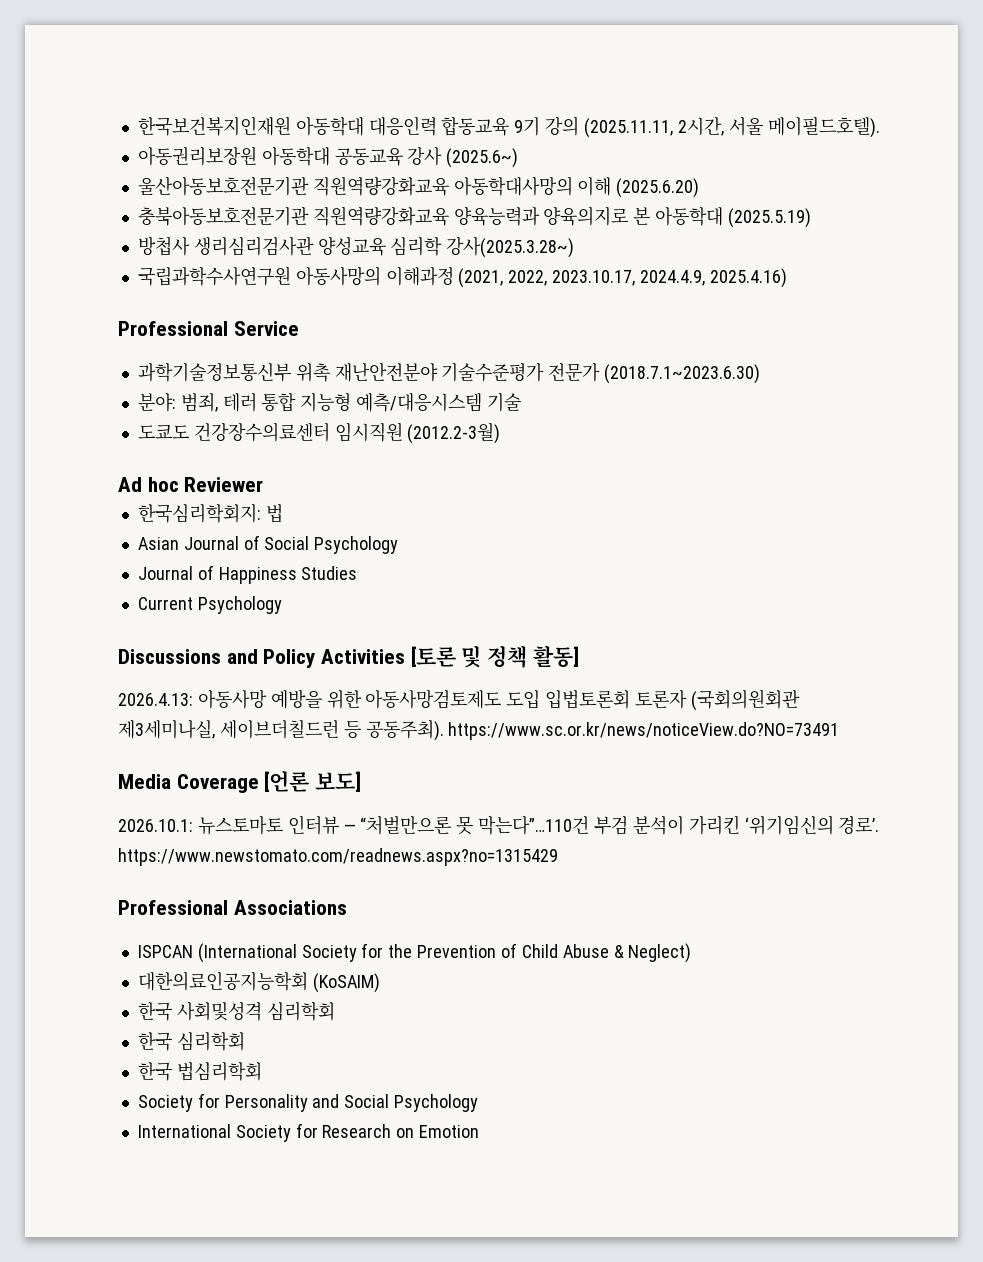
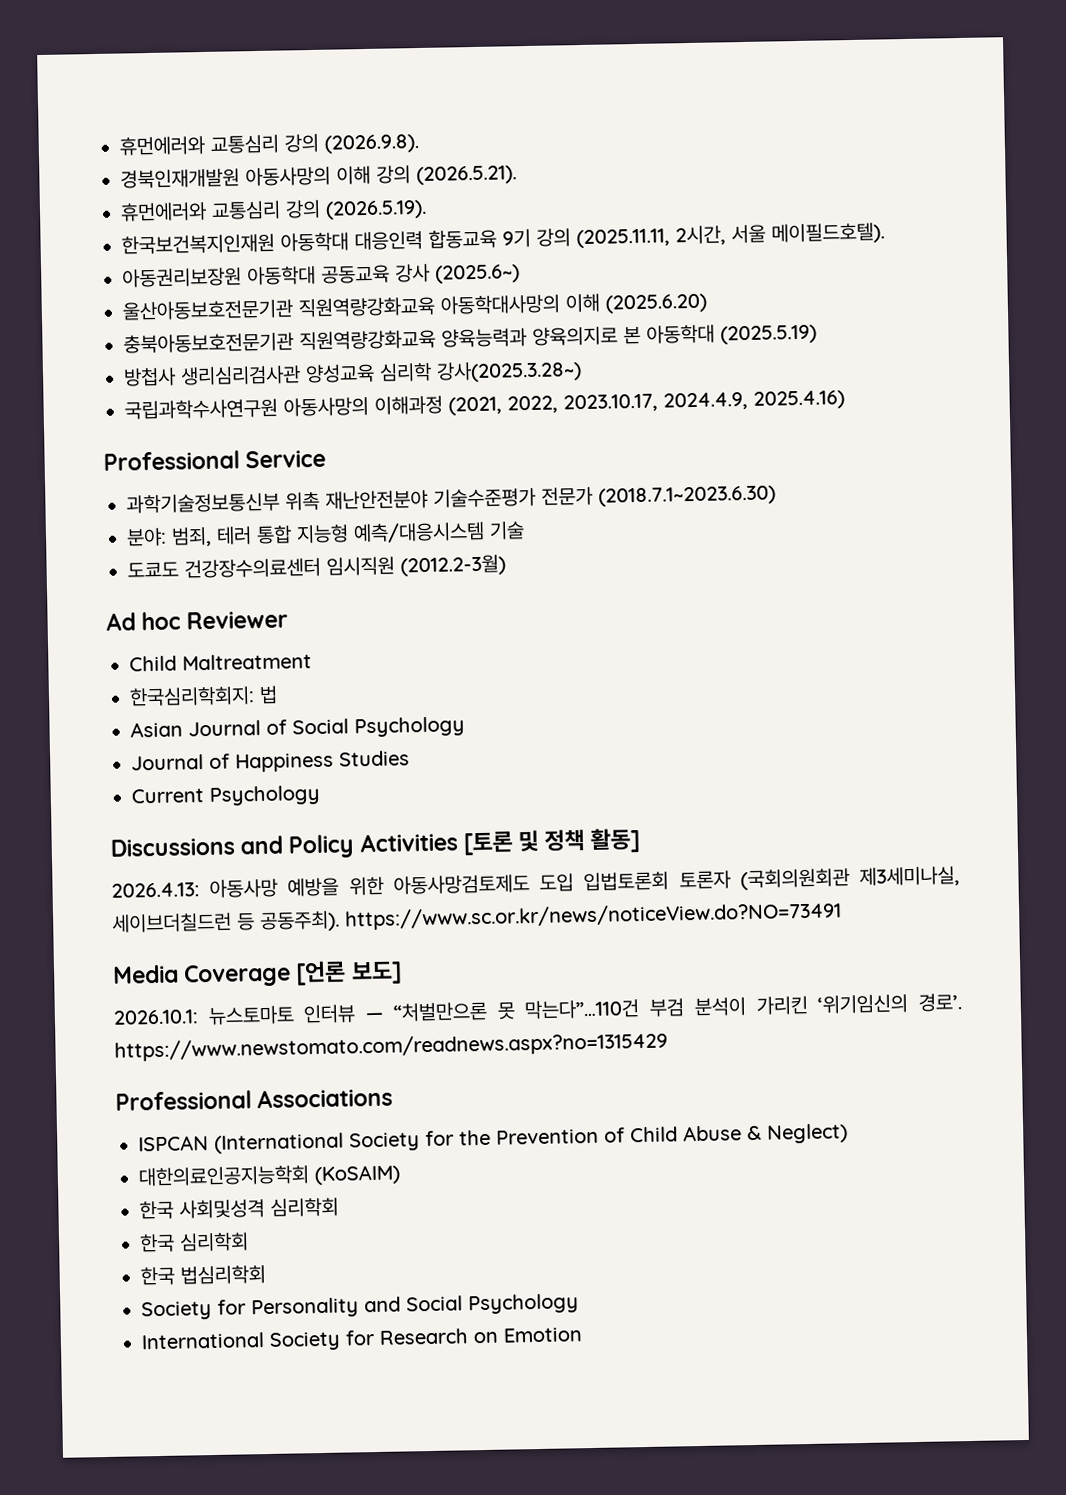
(137, 126) none -> [119,133,419,156] [120,165,517,189] [120,199,427,222] 휴먼에러와 교통심리 강의 (2026.9.8). // 경북인재개발원 아동사망의 이해 강의 (2026.5.21). // 휴먼에러와 교통심리 강의 (2026.5.19). //
(264, 484) none -> [129,653,312,672] // Child Maltreatment

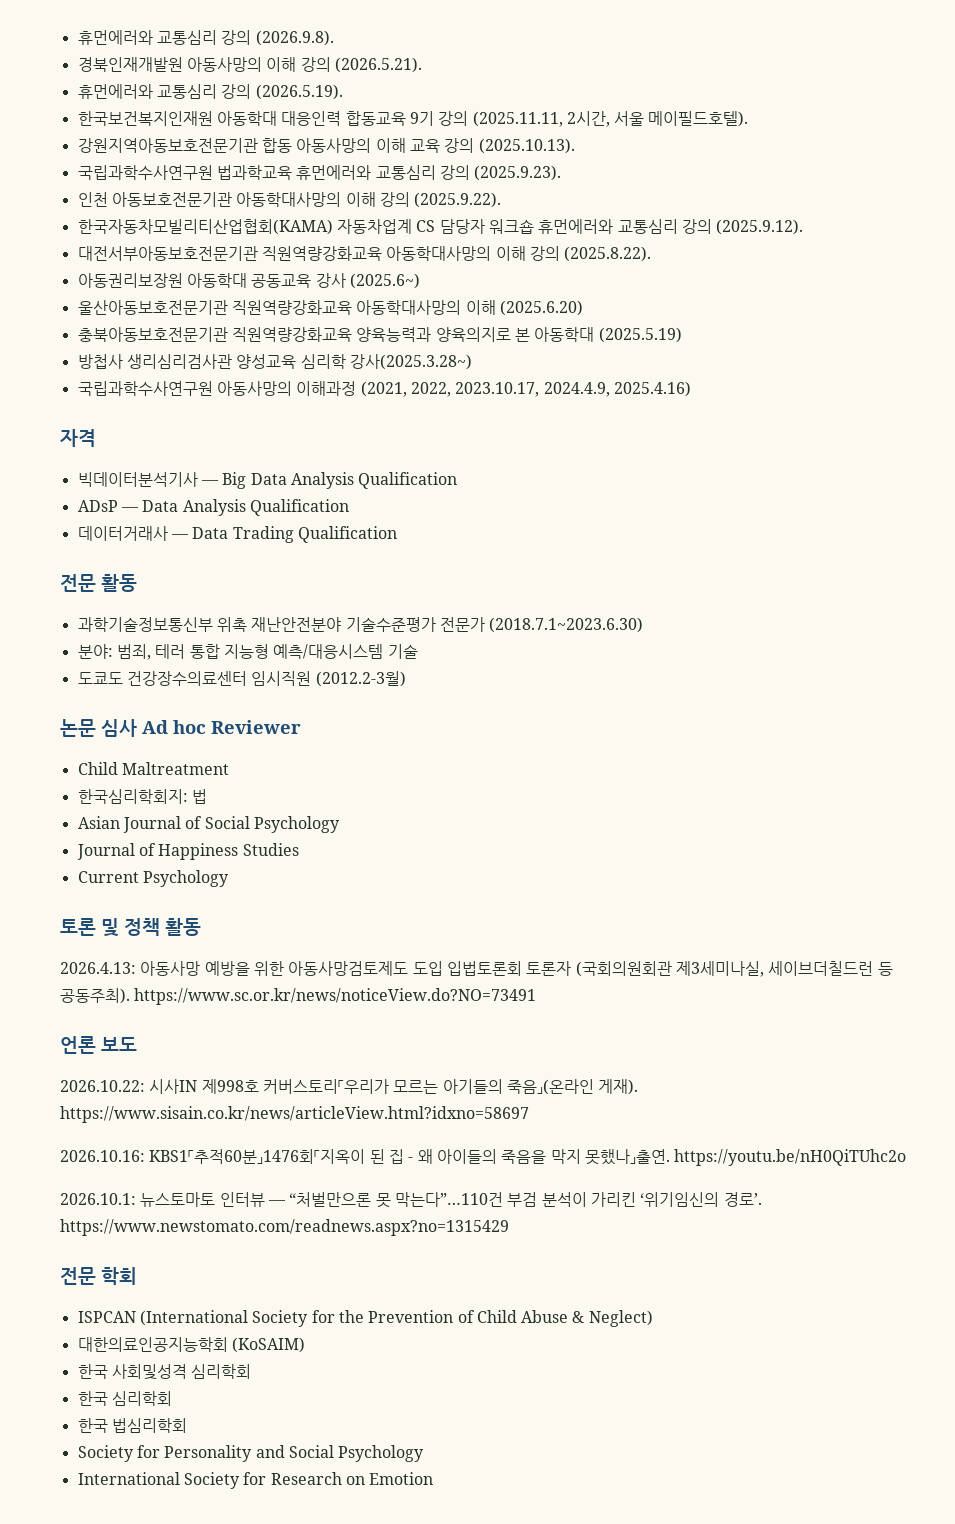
(885, 233) none -> [77,138,575,154] [77,165,562,181] [77,192,502,208] [77,219,804,235] [77,246,652,262] // 강원지역아동보호전문기관 합동 아동사망의 이해 교육 강의 (2025.10.13). // 국립과학수사연구원 법과학교육 휴먼에러와 교통심리 강의 (2025.9.23). // 인천 아동보호전문기관 아동학대사망의 이해 강의 (2025.9.22). // 한국자동차모빌리티산업협회(KAMA) 자동차업계 CS 담당자 워크숍 휴먼에러와 교통심리 강의 (2025.9.12). // 대전서부아동보호전문기관 직원역량강화교육 아동학대사망의 이해 강의 (2025.8.22).
[103,449,327,471] Professional Service -> [60,429,96,447] [77,472,458,489] [77,499,349,516] [77,526,397,543] [60,574,137,592] 자격 // 빅데이터분석기사 — Big Data Analysis Qualification // ADsP — Data Analysis Qualification // 데이터거래사 — Data Trading Qualification // 전문 활동
(506, 565) none -> [60,719,137,737] 논문 심사
[110,831,513,859] Discussions and Policy Activities [토론 -> [60,918,96,936] 토론
[590,828,641,853] 활동] -> [165,918,201,936] 활동
[112,960,402,988] Media Coverage [언론 보도] -> [60,1036,137,1054] [60,1079,639,1095] [60,1106,529,1123] [60,1149,907,1166] 언론 보도 // 2026.10.22: 시사IN 제998호 커버스토리「우리가 모르는 아기들의 죽음」(온라인 게재). https://www.sisain.co.kr/news/articleView.html?idxno=58697 // 2026.10.16: KBS1「추적60분」1476회「지옥이 된 집 - 왜 아이들의 죽음을 막지 못했나」출연. https://youtu.be/nH0QiTUhc2o
[115,1087,394,1111] Professional Associations -> [60,1267,137,1285] 전문 학회

